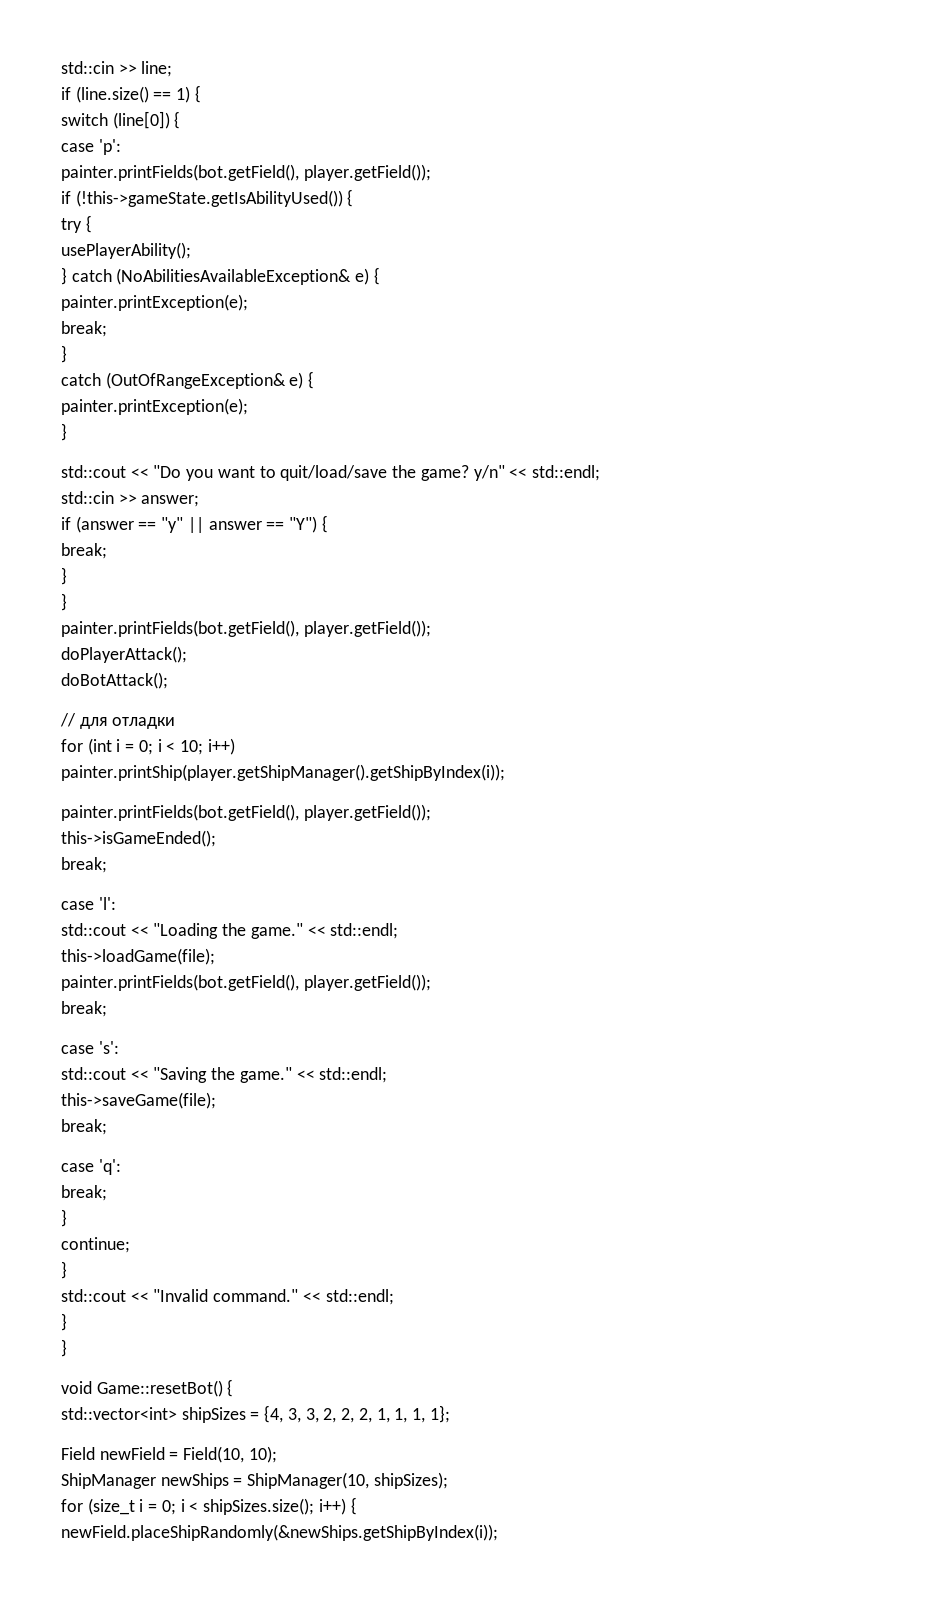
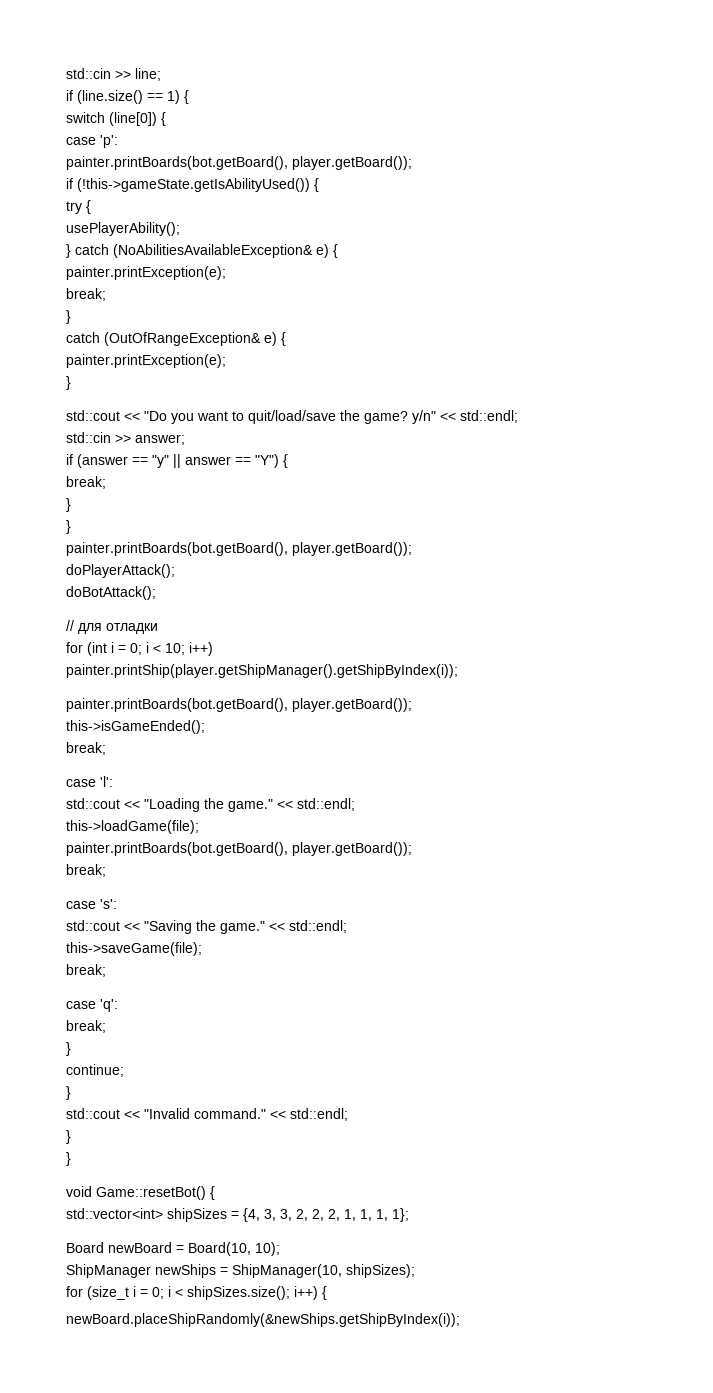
[61,164,431,181] painter.printFields(bot.getField(), player.getField()); -> [66,156,412,170] painter.printBoards(bot.getBoard(), player.getBoard());
[61,620,431,637] painter.printFields(bot.getField(), player.getField()); -> [66,542,412,556] painter.printBoards(bot.getBoard(), player.getBoard());
[61,804,431,821] painter.printFields(bot.getField(), player.getField()); -> [66,698,412,712] painter.printBoards(bot.getBoard(), player.getBoard());
[61,974,431,991] painter.printFields(bot.getField(), player.getField()); -> [66,842,412,856] painter.printBoards(bot.getBoard(), player.getBoard());
[61,1446,245,1463] Field newField = Field(10, -> [66,1242,251,1256] Board newBoard = Board(10,
[61,1524,498,1541] newField.placeShipRandomly(&newShips.getShipByIndex(i)); -> [66,1313,460,1327] newBoard.placeShipRandomly(&newShips.getShipByIndex(i));

